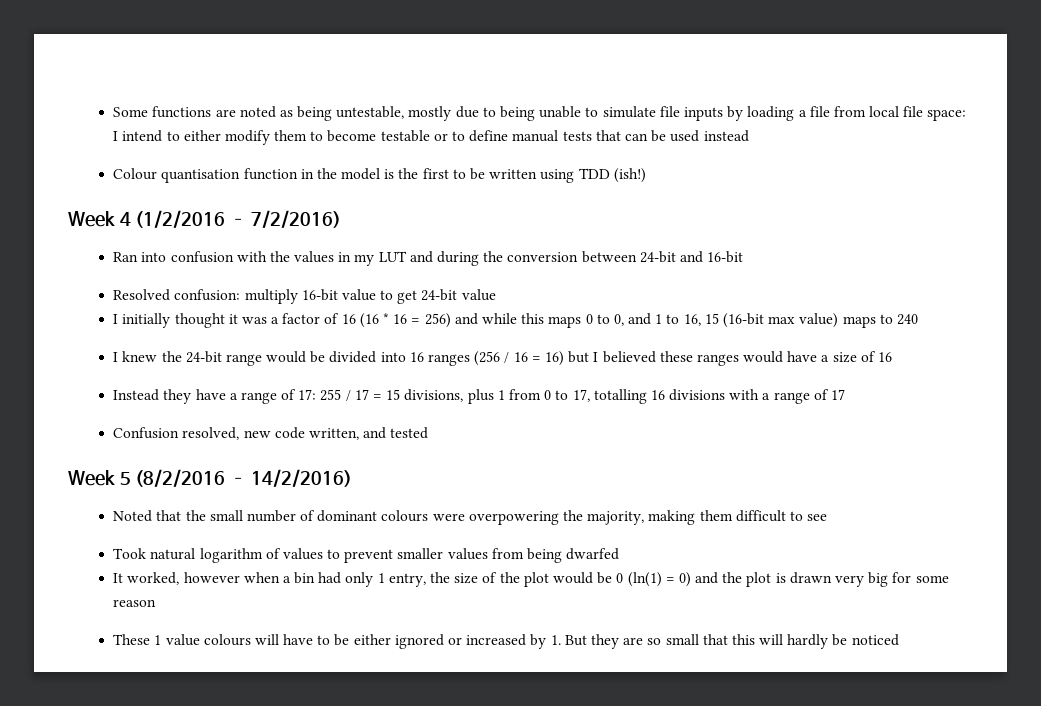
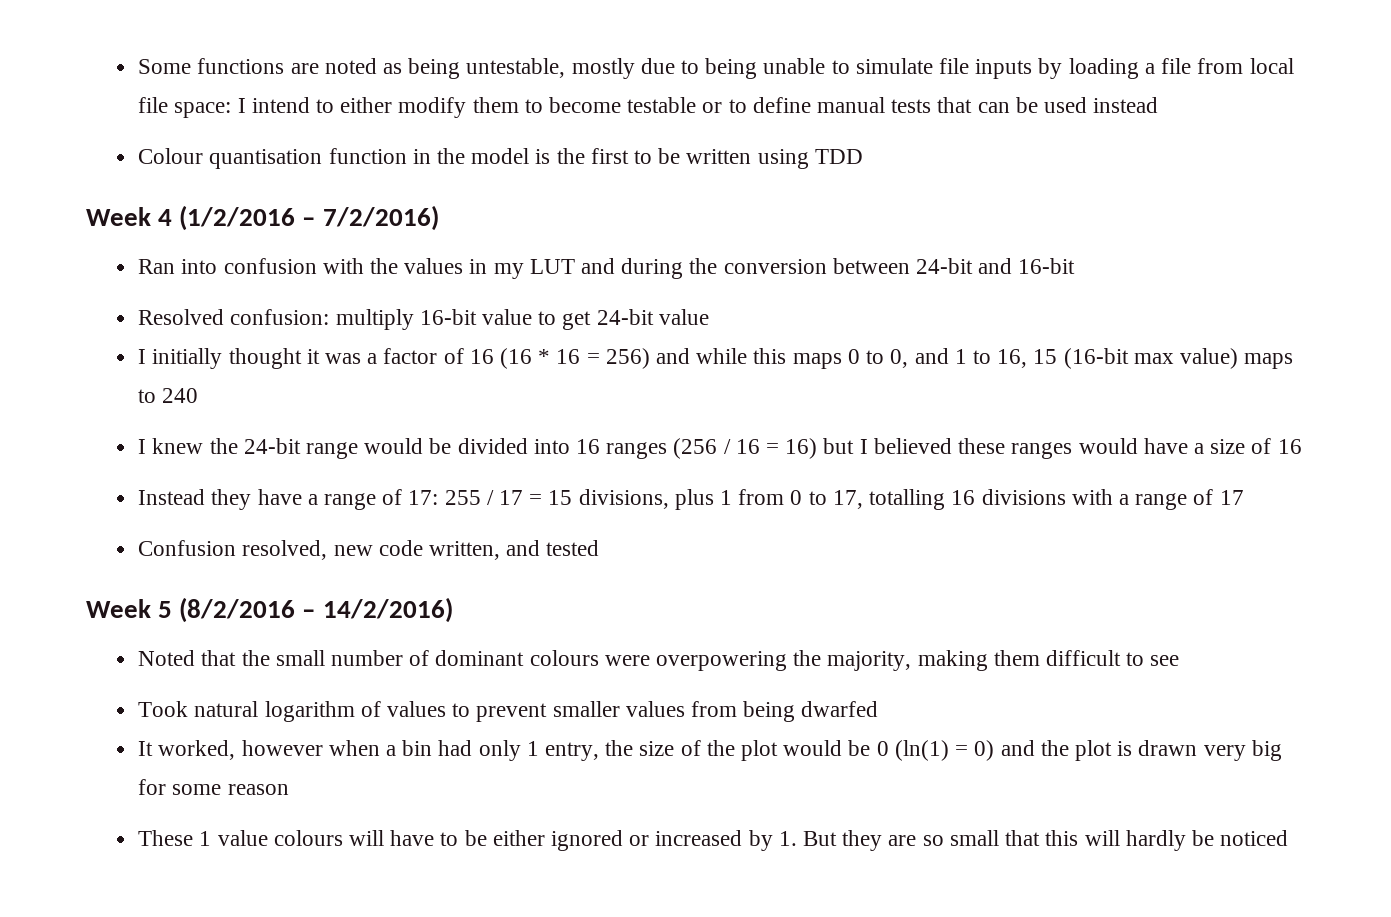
[613,168,646,183] (ish!) -> (863, 156) none

